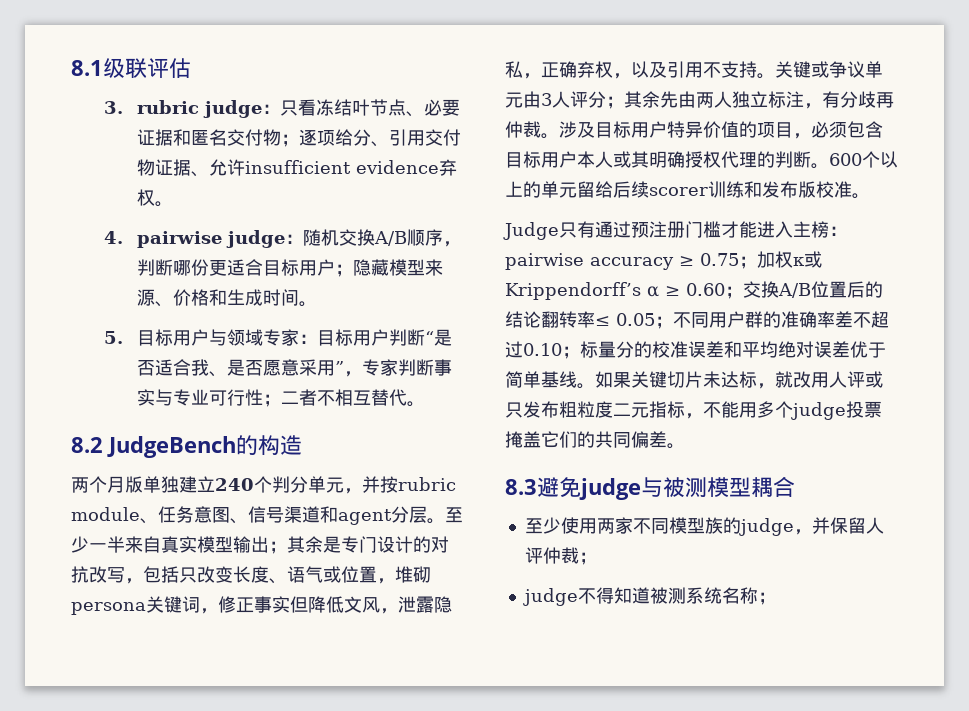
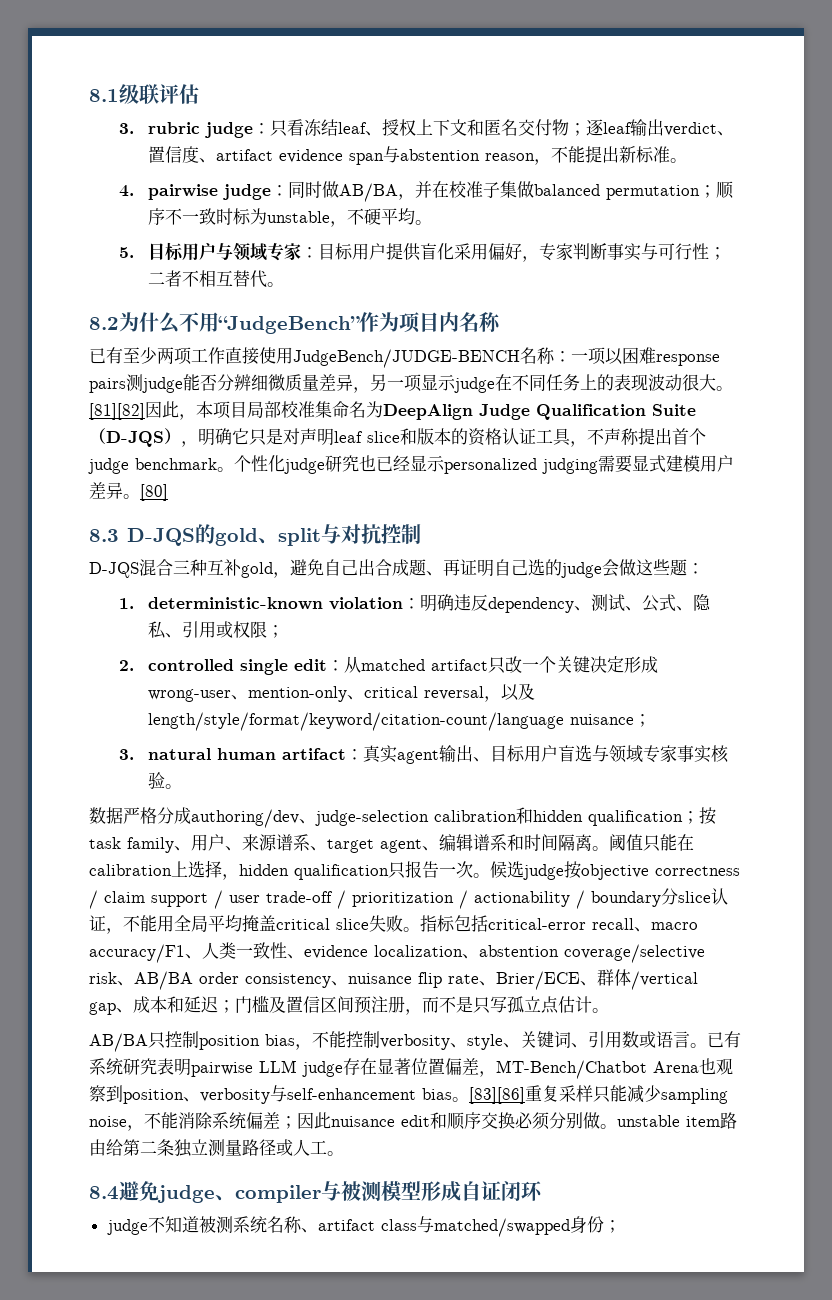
[351,99,460,117] [136,129,461,147] [136,159,457,177] [136,189,173,207] [103,229,461,248] [136,259,443,277] [136,289,299,307] 叶节点、必要证据和匿名交付物；逐项给分、引用交付物证据、允许insufficient evidence弃权。 // 4. pairwise judge：随机交换A/B顺序，判断哪份更适合目标用户；隐藏模型来源、价格和生成时间 -> [338,119,735,136] [148,146,688,165] [118,181,735,202] [148,208,416,227] leaf、授权上下文和匿名交付物；逐leaf输出verdict、置信度、artifact evidence span与abstention reason，不能提出新标准。 // 4. pairwise judge：同时做AB/BA，并在校准子集做balanced permutation；顺序不一致时标为unstable，不硬平均
[388,329,452,346] [136,359,344,377] 判断“是否适合我、是否愿意采用” -> [386,243,523,261] 提供盲化采用偏好
[172,389,209,406] 专业 -> (659, 251) none
[107,435,302,458] [71,476,456,494] [71,506,463,525] [71,536,449,554] [71,566,431,584] [71,596,452,615] [505,61,883,79] [505,91,894,109] [505,121,883,139] [505,151,898,169] [505,181,870,199] [503,221,847,240] [505,251,822,270] [505,281,884,300] [505,311,889,329] [505,341,886,359] [505,371,883,389] [505,401,882,420] [505,431,685,449] [505,479,537,495] JudgeBench的构造 // 两个月版单独建立240个判分单元，并按rubric module、任务意图、信号渠道和agent分层。至少一半来自真实模型输出；其余是专门设计的对抗改写，包括只改变长度、语气或位置，堆砌persona关键词，修正事实但降低文风，泄露隐私，正确弃权，以及引用不支持。关键或争议单元由3人评分；其余先由两人独立标注，有分歧再仲裁。涉及目标用户特异价值的项目，必须包含目标用户本人或其明确授权代理的判断。600个以上的单元留给后续scorer训练和发布版校准。 // Judge只有通过预注册门槛才能进入主榜：pairwise accuracy ≥ 0.75；加权κ或Krippendorff’s α ≥ 0.60；交换A/B位置后的结论翻转率≤ 0.05；不同用户群的准确率差不超过0.10；标量分的校准误差和平均绝对误差优于简单基线。如果关键切片未达标，就改用人评或只发布粗粒度二元指标，不能用多个judge投票掩盖它们的共同偏差。 // 8.3 -> [119,312,501,334] [89,347,720,368] [89,374,733,393] [89,401,696,420] [89,428,706,447] [88,455,734,474] [89,482,168,501] [89,524,421,546] [89,559,704,578] [118,594,712,613] [148,621,285,639] [118,656,659,675] [148,683,536,702] [148,712,652,731] [118,745,730,764] [148,772,183,789] [89,807,716,828] [89,834,694,853] [89,860,740,880] [89,888,728,909] [89,915,698,934] [89,942,705,963] [89,969,698,990] [89,995,609,1015] [89,1031,741,1052] [89,1058,733,1079] [89,1085,728,1104] [89,1112,737,1131] [89,1139,344,1157] [89,1186,119,1200] 为什么不用“JudgeBench”作为项目内名称 // 已有至少两项工作直接使用JudgeBench/JUDGE-BENCH名称：一项以困难response pairs测judge能否分辨细微质量差异，另一项显示judge在不同任务上的表现波动很大。[81][82]因此，本项目局部校准集命名为DeepAlign Judge Qualification Suite（D-JQS），明确它只是对声明leaf slice和版本的资格认证工具，不声称提出首个judge benchmark。个性化judge研究也已经显示personalized judging需要显式建模用户差异。[80] // 8.3 D-JQS的gold、split与对抗控制 // D-JQS混合三种互补gold，避免自己出合成题、再证明自己选的judge会做这些题： // 1. deterministic-known violation：明确违反dependency、测试、公式、隐私、引用或权限； // 2. controlled single edit：从matched artifact只改一个关键决定形成wrong-user、mention-only、critical reversal，以及length/style/format/keyword/citation-count/language nuisance； // 3. natural human artifact：真实agent输出、目标用户盲选与领域专家事实核验。 // 数据严格分成authoring/dev、judge-selection calibration和hidden qualification；按task family、用户、来源谱系、target agent、编辑谱系和时间隔离。阈值只能在calibration上选择，hidden qualification只报告一次。候选judge按objective correctness / claim support / user trade-off / prioritization / actionability / boundary分slice认证，不能用全局平均掩盖critical slice失败。指标包括critical-error recall、macro accuracy/F1、人类一致性、evidence localization、abstention coverage/selective risk、AB/BA order consistency、nuisance flip rate、Brier/ECE、群体/vertical gap、成本和延迟；门槛及置信区间预注册，而不是只写孤立点估计。 // AB/BA只控制position bias，不能控制verbosity、style、关键词、引用数或语言。已有系统研究表明pairwise LLM judge存在显著位置偏差，MT-Bench/Chatbot Arena也观察到position、verbosity与self-enhancement bias。[83][86]重复采样只能减少sampling noise，不能消除系统偏差；因此nuisance edit和顺序交换必须分别做。unstable item路由给第二条独立测量路径或人工。 // 8.4
(641, 489) none -> [215,1185,321,1203] 、compiler
[751,476,795,497] [524,517,884,536] [524,547,597,565] 耦合 // 至少使用两家不同模型族的judge，并保留人评仲裁； -> [421,1181,543,1201] 形成自证闭环
[595,587,614,604] 得 -> (165, 1224) none
(758, 595) none -> [300,1216,604,1237] 、artifact class与matched/swapped身份

